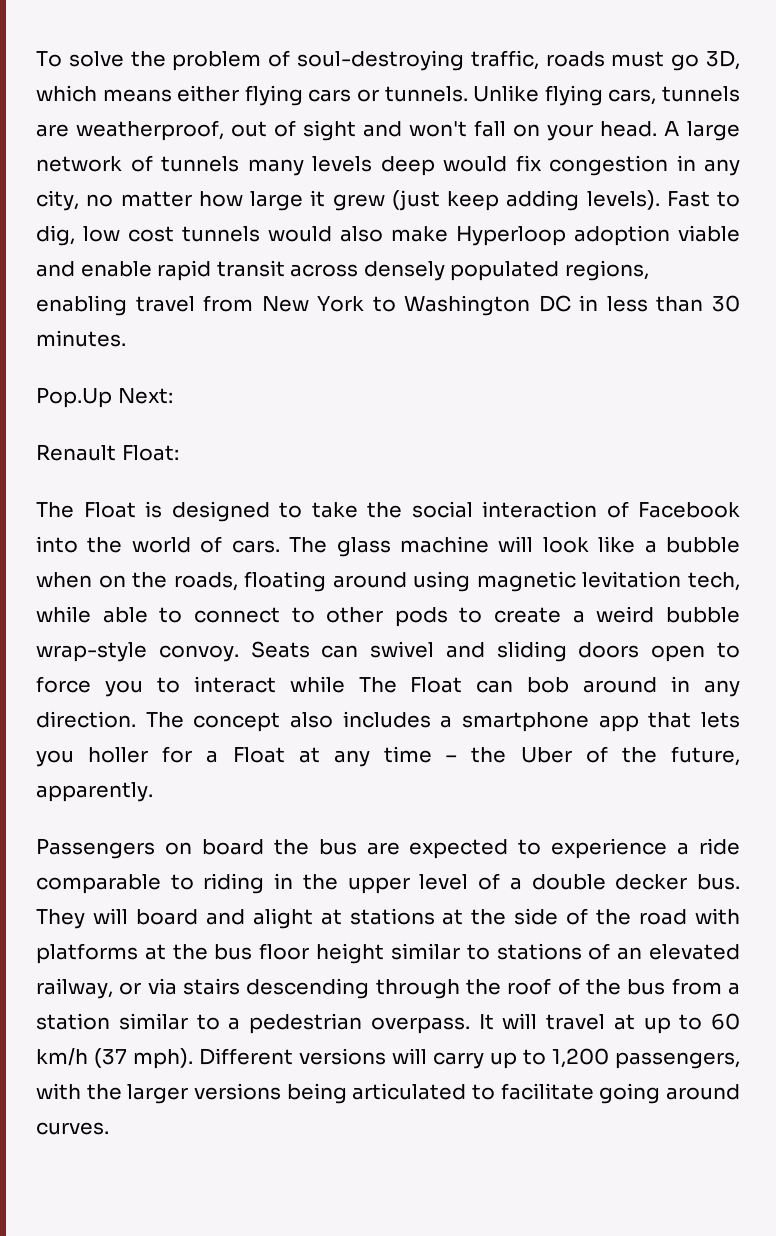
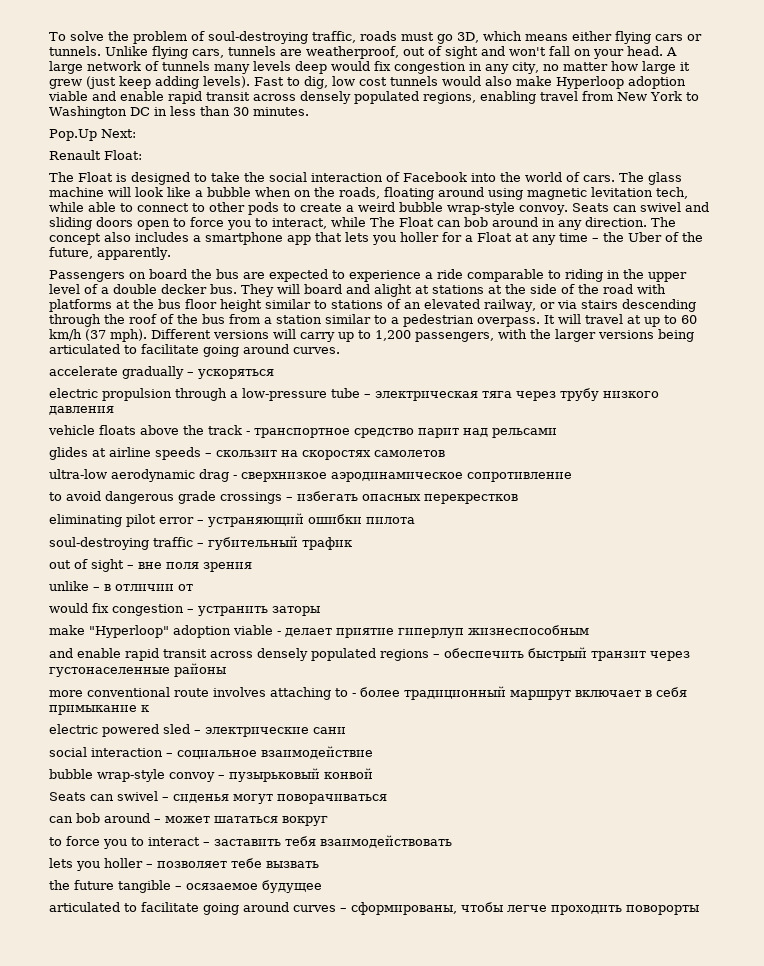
[193,676,276,693] interact -> [272,218,327,229] interact,
(109, 1128) none -> [49,366,274,379] [49,388,659,401] [49,406,114,415] [48,425,557,438] [49,447,445,460] [49,469,572,482] [49,491,518,504] [49,513,415,527] [49,536,352,550] [49,559,252,572] [49,581,193,591] [49,603,320,616] [49,625,589,638] [49,647,690,661] [49,663,226,677] [49,686,687,700] [49,705,149,715] [49,724,346,737] [49,746,373,759] [49,768,373,782] [49,791,387,804] [49,813,328,826] [49,835,452,849] [49,858,319,871] [49,880,322,893] [49,902,699,915] // accelerate gradually – ускоряться // electric propulsion through a low-pressure tube – электрическая тяга через трубу низкого давления // vehicle floats above the track - транспортное средство парит над рельсами // glides at airline speeds – скользит на скоростях самолетов // ultra-low aerodynamic drag - сверхнизкое аэродинамическое сопротивление // to avoid dangerous grade crossings – избегать опасных перекрестков // eliminating pilot error – устраняющий ошибки пилота // soul-destroying traffic – губительный трафик // out of sight – вне поля зрения // unlike – в отличии от // would fix congestion – устранить заторы // make "Hyperloop" adoption viable - делает приятие гиперлуп жизнеспособным // and enable rapid transit across densely populated regions – обеспечить быстрый транзит через густонаселенные районы // more conventional route involves attaching to - более традиционный маршрут включает в себя примыкание к // electric powered sled – электрические сани // social interaction – социальное взаимодействие // bubble wrap-style convoy – пузырьковый конвой // Seats can swivel – сиденья могут поворачиваться // can bob around – может шататься вокруг // to force you to interact – заставить тебя взаимодействовать // lets you holler – позволяет тебе вызвать // the future tangible – осязаемое будущее // articulated to facilitate going around curves – сформированы, чтобы легче проходить поворорты

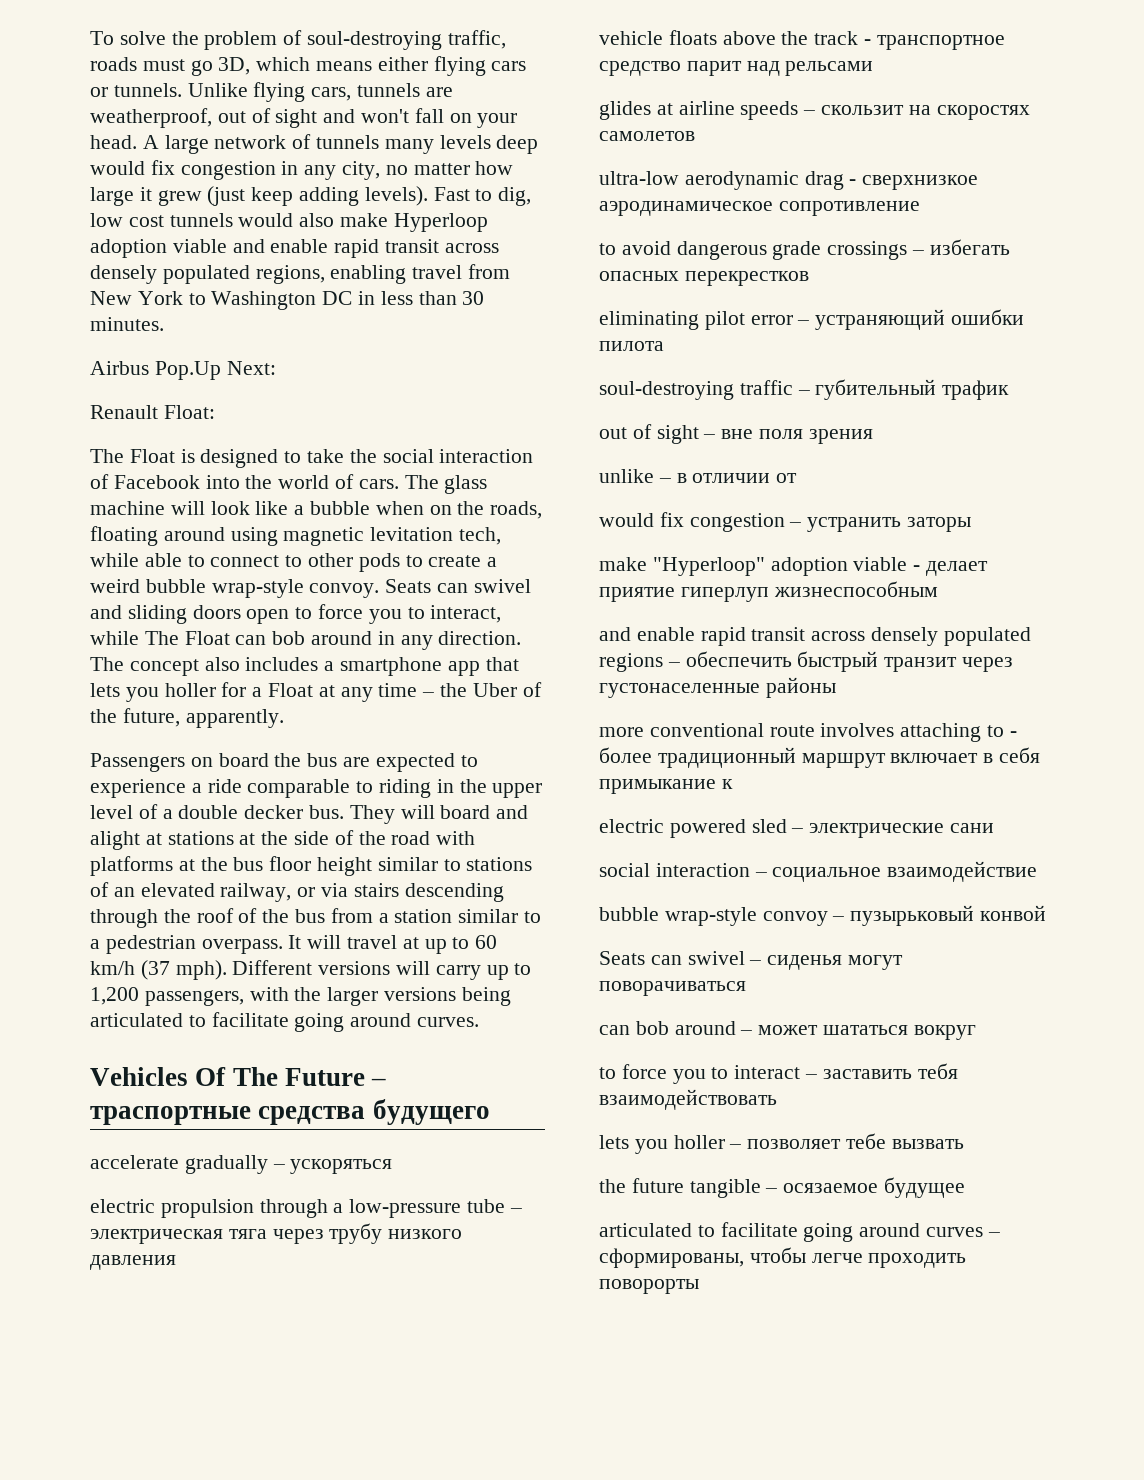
(309, 111) none -> [90,361,149,375] Airbus
(340, 350) none -> [90,1067,387,1086] [90,1099,490,1125] // Vehicles Of The Future – траспортные средства будущего

